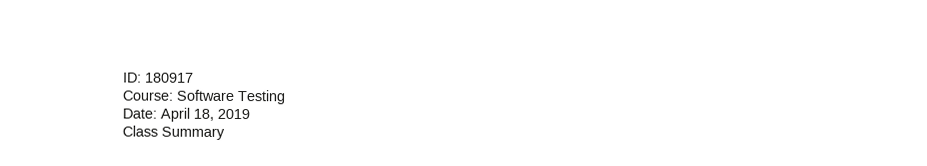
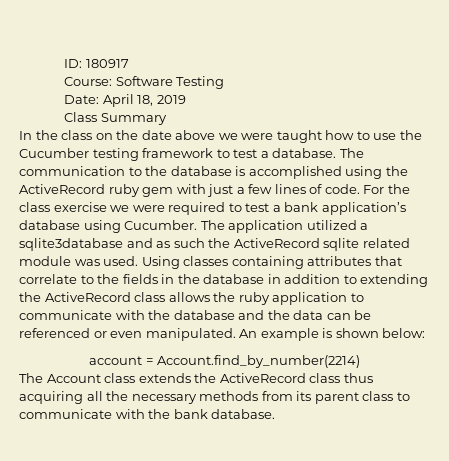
(226, 133) none -> [19,130,422,143] [19,148,364,161] [19,166,408,179] [19,184,410,197] [19,202,406,215] [19,220,369,233] [19,238,410,251] [19,256,402,269] [19,274,429,287] [19,292,364,305] [19,310,372,320] [19,328,426,341] [89,355,360,368] [19,373,373,383] [19,391,410,404] [19,409,276,419] // In the class on the date above we were taught how to use the Cucumber testing framework to test a database. The communication to the database is accomplished using the ActiveRecord ruby gem with just a few lines of code. For the class exercise we were required to test a bank application’s database using Cucumber. The application utilized a sqlite3database and as such the ActiveRecord sqlite related module was used. Using classes containing attributes that correlate to the fields in the database in addition to extending the ActiveRecord class allows the ruby application to communicate with the database and the data can be referenced or even manipulated. An example is shown below: // account = Account.find_by_number(2214) // The Account class extends the ActiveRecord class thus acquiring all the necessary methods from its parent class to communicate with the bank database.

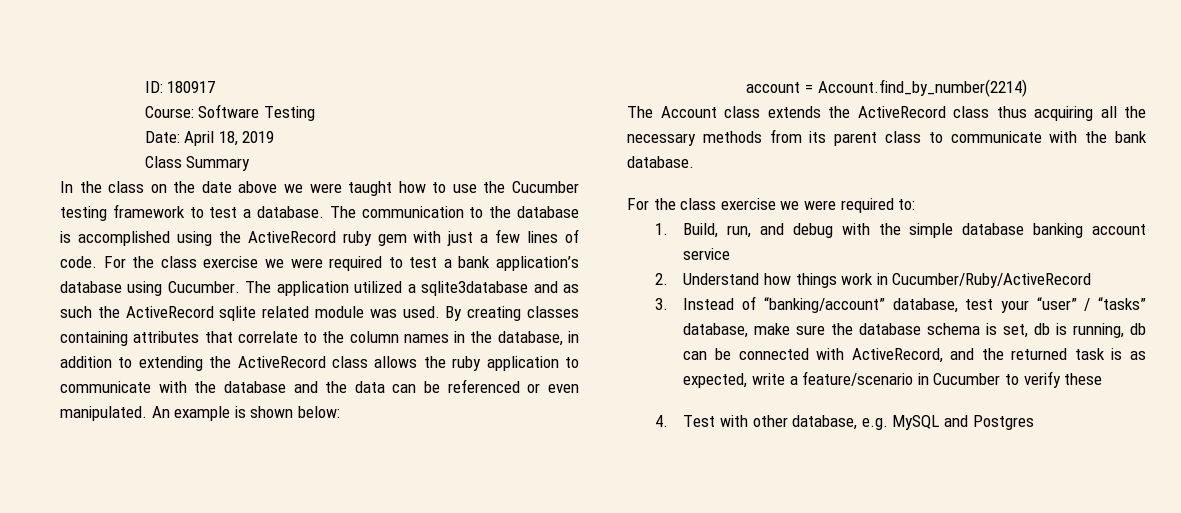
[141,256,180,269] Using -> [445,306,522,321] By creating
[122,274,158,284] fields -> [349,331,449,343] column names
[203,274,265,284] database -> [497,331,563,346] database,
(276, 414) none -> [627,198,916,213] [655,223,1146,238] [683,248,731,260] [655,273,1092,288] [655,296,1146,313] [683,323,1146,338] [683,348,1146,363] [683,371,1103,388] [655,415,1034,430] // For the class exercise we were required to: // 1. Build, run, and debug with the simple database banking account service // 2. Understand how things work in Cucumber/Ruby/ActiveRecord // 3. Instead of “banking/account” database, test your “user” / “tasks” database, make sure the database schema is set, db is running, db can be connected with ActiveRecord, and the returned task is as expected, write a feature/scenario in Cucumber to verify these // 4. Test with other database, e.g. MySQL and Postgres

